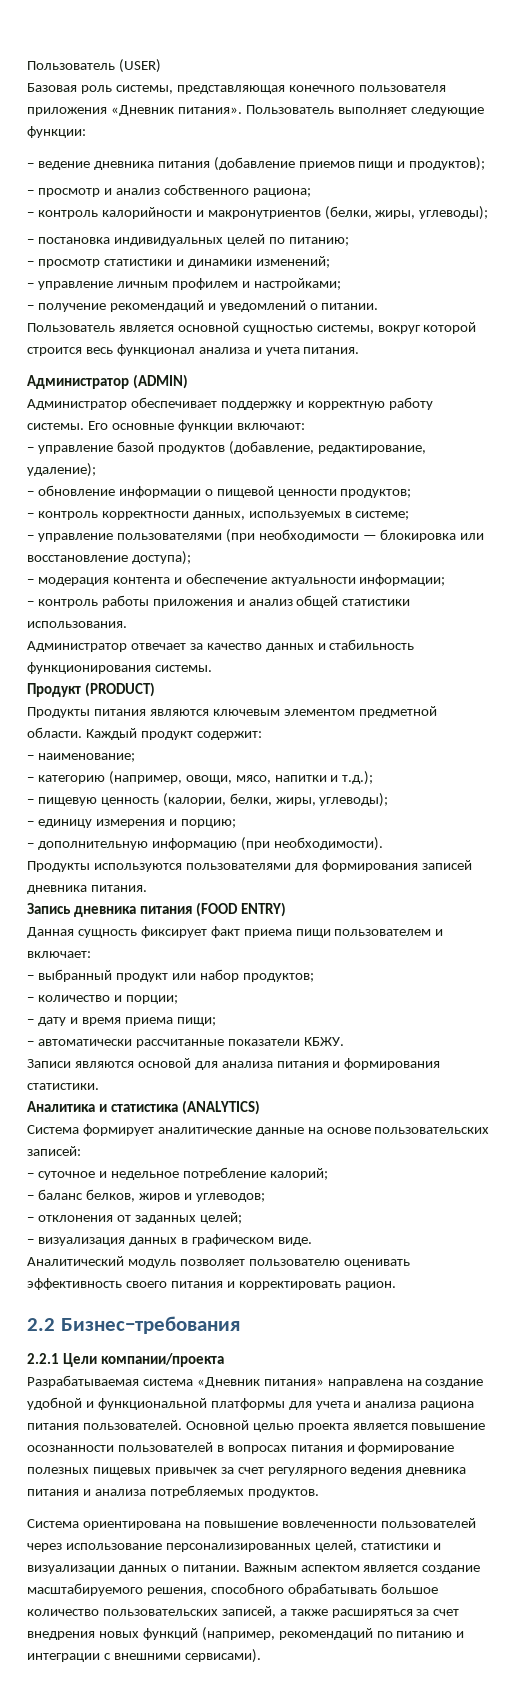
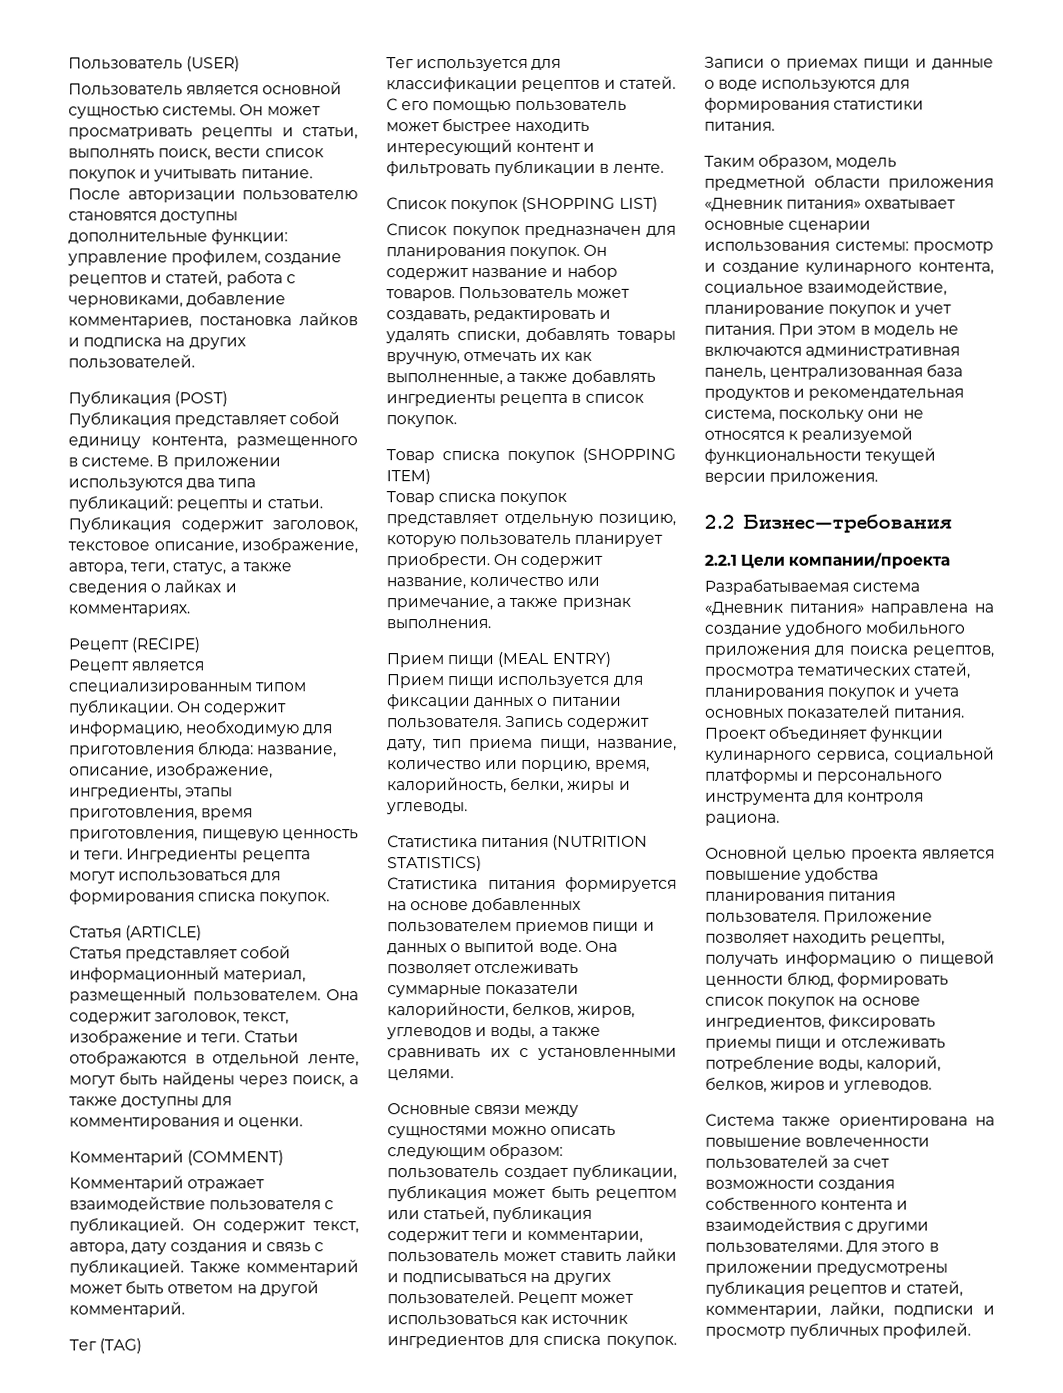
[27,83,446,94] [27,105,484,116] [27,126,86,138] [27,157,486,171] [27,184,311,197] [27,206,489,220] [27,234,349,246] [27,256,330,268] [27,278,341,290] [27,300,379,312] [27,322,477,334] [27,344,360,356] [27,374,188,389] [27,397,433,410] [27,420,305,432] [27,441,426,455] [27,463,96,477] [27,485,412,498] [27,511,410,520] [27,529,485,543] [27,551,191,565] [27,573,446,586] [27,595,411,608] [27,621,127,628] [27,639,415,652] [27,662,212,674] [27,682,155,697] [27,706,437,718] [27,727,262,740] [27,753,135,762] [27,771,374,785] [27,793,389,807] [27,819,236,828] [27,837,383,851] [27,860,472,872] [27,885,147,894] [27,902,286,917] [27,926,444,938] [27,951,91,958] [27,969,314,982] [27,995,178,1004] [27,1017,216,1026] [27,1037,344,1048] [27,1058,441,1070] [27,1083,99,1090] [27,1100,260,1115] [27,1124,490,1136] [27,1146,81,1156] [27,1167,328,1180] [27,1189,265,1202] [27,1212,242,1224] [27,1234,312,1246] [27,1256,410,1268] [27,1278,396,1290] Базовая роль системы, представляющая конечного пользователя приложения «Дневник питания». Пользователь выполняет следующие функции: // − ведение дневника питания (добавление приемов пищи и продуктов); // − просмотр и анализ собственного рациона; // − контроль калорийности и макронутриентов (белки, жиры, углеводы); // − постановка индивидуальных целей по питанию; // − просмотр статистики и динамики изменений; // − управление личным профилем и настройками; // − получение рекомендаций и уведомлений о питании. // Пользователь является основной сущностью системы, вокруг которой строится весь функционал анализа и учета питания. // Администратор (ADMIN) // Администратор обеспечивает поддержку и корректную работу системы. Его основные функции включают: // − управление базой продуктов (добавление, редактирование, удаление); // − обновление информации о пищевой ценности продуктов; // − контроль корректности данных, используемых в системе; // − управление пользователями (при необходимости — блокировка или восстановление доступа); // − модерация контента и обеспечение актуальности информации; // − контроль работы приложения и анализ общей статистики использования. // Администратор отвечает за качество данных и стабильность функционирования системы. // Продукт (PRODUCT) // Продукты питания являются ключевым элементом предметной области. Каждый продукт содержит: // − наименование; // − категорию (например, овощи, мясо, напитки и т.д.); // − пищевую ценность (калории, белки, жиры, углеводы); // − единицу измерения и порцию; // − дополнительную информацию (при необходимости). // Продукты используются пользователями для формирования записей дневника питания. // Запись дневника питания (FOOD ENTRY) // Данная сущность фиксирует факт приема пищи пользователем и включает: // − выбранный продукт или набор продуктов; // − количество и порции; // − дату и время приема пищи; // − автоматически рассчитанные показатели КБЖУ. // Записи являются основой для анализа питания и формирования статистики. // Аналитика и статистика (ANALYTICS) // Система формирует аналитические данные на основе пользовательских записей: // − суточное и недельное потребление калорий; // − баланс белков, жиров и углеводов; // − отклонения от заданных целей; // − визуализация данных в графическом виде. // Аналитический модуль позволяет пользователю оценивать эффективность своего питания и корректировать рацион. -> [68,81,343,96] [68,104,321,119] [68,127,358,140] [68,148,324,161] [68,169,313,182] [68,188,358,203] [68,211,239,224] [68,229,289,245] [67,250,343,266] [68,270,296,287] [68,291,287,308] [68,312,358,329] [68,337,246,350] [68,354,195,369] [68,390,229,407] [68,411,341,428] [68,436,358,449] [68,455,281,470] [68,478,257,491] [68,495,323,512] [68,516,358,533] [68,537,358,554] [68,562,292,575] [68,579,237,595] [68,604,190,617] [68,637,201,653] [68,659,205,673] [68,682,307,695] [69,699,288,716] [69,720,334,737] [69,741,338,758] [69,762,274,779] [69,787,234,800] [69,808,254,821] [69,829,359,842] [69,848,311,863] [69,871,282,884] [69,889,331,905] [69,925,203,941] [69,945,292,962] [69,966,307,983] [69,987,359,1004] [69,1012,290,1025] [69,1029,299,1046] [69,1050,359,1067] [69,1071,359,1088] [69,1096,233,1109] [69,1117,304,1130] [69,1149,285,1166] [69,1175,266,1192] [69,1196,335,1212] [69,1217,359,1234] [69,1242,324,1255] [69,1259,359,1276] [69,1280,319,1297] [69,1301,185,1318] [69,1338,143,1354] [386,57,562,72] [386,75,676,93] [386,98,627,113] [386,118,591,135] [386,139,596,156] [386,159,664,177] [386,196,658,213] [386,223,676,239] [386,244,608,260] [386,263,618,281] [386,286,631,302] [386,309,612,323] [385,326,676,344] [386,351,592,365] [386,368,656,386] [386,393,644,407] [386,415,457,428] [386,447,676,464] [386,469,431,485] [386,491,568,506] [386,513,676,527] [386,534,664,548] [386,552,604,569] [386,576,601,590] [386,597,631,611] [386,619,491,630] [386,651,611,668] [386,674,643,689] [386,694,622,710] [387,715,651,730] [387,738,677,752] [387,759,650,773] [387,776,631,794] [386,802,468,815] [387,834,649,850] [387,856,482,872] [387,876,677,892] [387,896,582,913] [387,921,655,935] [387,938,618,955] [387,963,580,975] [387,984,580,998] [387,1001,636,1019] [386,1026,601,1040] [387,1047,677,1061] [387,1069,454,1081] [387,1103,580,1118] [387,1125,617,1139] [387,1142,564,1160] [387,1163,677,1180] [387,1184,677,1202] [387,1205,593,1223] [387,1230,643,1244] [387,1247,677,1263] [387,1272,611,1285] [387,1290,635,1306] [387,1314,629,1326] [387,1335,677,1349] [704,56,994,71] [704,79,910,92] [704,97,925,113] [704,121,775,131] [704,153,898,170] [704,174,994,191] [704,197,957,212] [704,220,872,233] [704,241,994,254] [704,262,994,275] [704,279,948,296] [704,304,952,317] [704,323,959,338] [704,346,961,359] [704,363,964,380] [704,388,965,401] [704,409,924,422] [704,426,914,443] [704,447,937,464] [704,472,879,485] Пользователь является основной сущностью системы. Он может просматривать рецепты и статьи, выполнять поиск, вести список покупок и учитывать питание. После авторизации пользователю становятся доступны дополнительные функции: управление профилем, создание рецептов и статей, работа с черновиками, добавление комментариев, постановка лайков и подписка на других пользователей. // Публикация (POST) // Публикация представляет собой единицу контента, размещенного в системе. В приложении используются два типа публикаций: рецепты и статьи. Публикация содержит заголовок, текстовое описание, изображение, автора, теги, статус, а также сведения о лайках и комментариях. // Рецепт (RECIPE) // Рецепт является специализированным типом публикации. Он содержит информацию, необходимую для приготовления блюда: название, описание, изображение, ингредиенты, этапы приготовления, время приготовления, пищевую ценность и теги. Ингредиенты рецепта могут использоваться для формирования списка покупок. // Статья (ARTICLE) // Статья представляет собой информационный материал, размещенный пользователем. Она содержит заголовок, текст, изображение и теги. Статьи отображаются в отдельной ленте, могут быть найдены через поиск, а также доступны для комментирования и оценки. // Комментарий (COMMENT) // Комментарий отражает взаимодействие пользователя с публикацией. Он содержит текст, автора, дату создания и связь с публикацией. Также комментарий может быть ответом на другой комментарий. // Тег (TAG) // Тег используется для классификации рецептов и статей. С его помощью пользователь может быстрее находить интересующий контент и фильтровать публикации в ленте. // Список покупок (SHOPPING LIST) // Список покупок предназначен для планирования покупок. Он содержит название и набор товаров. Пользователь может создавать, редактировать и удалять списки, добавлять товары вручную, отмечать их как выполненные, а также добавлять ингредиенты рецепта в список покупок. // Товар списка покупок (SHOPPING ITEM) // Товар списка покупок представляет отдельную позицию, которую пользователь планирует приобрести. Он содержит название, количество или примечание, а также признак выполнения. // Прием пищи (MEAL ENTRY) // Прием пищи используется для фиксации данных о питании пользователя. Запись содержит дату, тип приема пищи, название, количество или порцию, время, калорийность, белки, жиры и углеводы. // Статистика питания (NUTRITION STATISTICS) // Статистика питания формируется на основе добавленных пользователем приемов пищи и данных о выпитой воде. Она позволяет отслеживать суммарные показатели калорийности, белков, жиров, углеводов и воды, а также сравнивать их с установленными целями. // Основные связи между сущностями можно описать следующим образом: пользователь создает публикации, публикация может быть рецептом или статьей, публикация содержит теги и комментарии, пользователь может ставить лайки и подписываться на других пользователей. Рецепт может использоваться как источник ингредиентов для списка покупок. Записи о приемах пищи и данные о воде используются для формирования статистики питания. // Таким образом, модель предметной области приложения «Дневник питания» охватывает основные сценарии использования системы: просмотр и создание кулинарного контента, социальное взаимодействие, планирование покупок и учет питания. При этом в модель не включаются административная панель, централизованная база продуктов и рекомендательная система, поскольку они не относятся к реализуемой функциональности текущей версии приложения.
[27,1397,475,1410] [27,1420,182,1430] удобной и функциональной платформы для учета и анализа рациона питания пользователей. -> [784,620,966,637] [704,645,994,658] [704,662,971,679] [704,687,960,700] [705,704,966,719] [705,725,945,742] [705,746,995,763] [705,768,944,784] [705,792,925,805] [705,813,780,826] удобного мобильного приложения для поиска рецептов, просмотра тематических статей, планирования покупок и учета основных показателей питания. Проект объединяет функции кулинарного сервиса, социальной платформы и персонального инструмента для контроля рациона. //
[27,1442,455,1454] [27,1467,467,1476] [27,1485,319,1498] [27,1519,79,1528] осознанности пользователей в вопросах питания и формирование полезных пищевых привычек за счет регулярного ведения дневника питания и анализа потребляемых продуктов. // Система -> [804,866,880,883] [705,891,897,904] [705,910,934,925] [705,933,946,946] [705,950,995,967] [705,971,950,988] [705,996,921,1009] [705,1014,937,1030] [705,1038,946,1051] [705,1055,942,1072] [705,1076,932,1093] [705,1113,832,1126] удобства планирования питания пользователя. Приложение позволяет находить рецепты, получать информацию о пищевой ценности блюд, формировать список покупок на основе ингредиентов, фиксировать приемы пищи и отслеживать потребление воды, калорий, белков, жиров и углеводов. // Система также
[27,1540,441,1552] [27,1563,481,1574] [27,1583,438,1596] [27,1606,460,1618] [27,1627,465,1641] [27,1649,261,1663] через использование персонализированных целей, статистики и визуализации данных о питании. Важным аспектом является создание масштабируемого решения, способного обрабатывать большое количество пользовательских записей, а также расширяться за счет внедрения новых функций (например, рекомендаций по питанию и интеграции с внешними сервисами). -> [832,1158,891,1168] [705,1179,896,1191] [705,1196,909,1210] [705,1217,930,1234] [705,1240,939,1255] [705,1263,949,1276] [705,1280,963,1297] [705,1301,995,1318] [705,1322,972,1339] за счет возможности создания собственного контента и взаимодействия с другими пользователями. Для этого в приложении предусмотрены публикация рецептов и статей, комментарии, лайки, подписки и просмотр публичных профилей.

